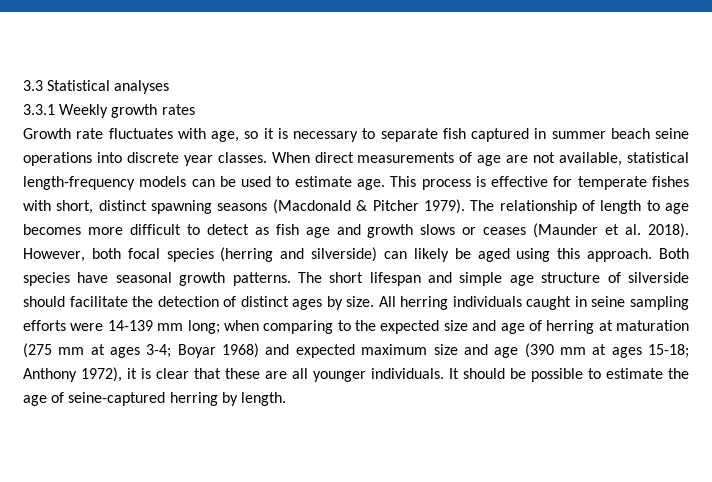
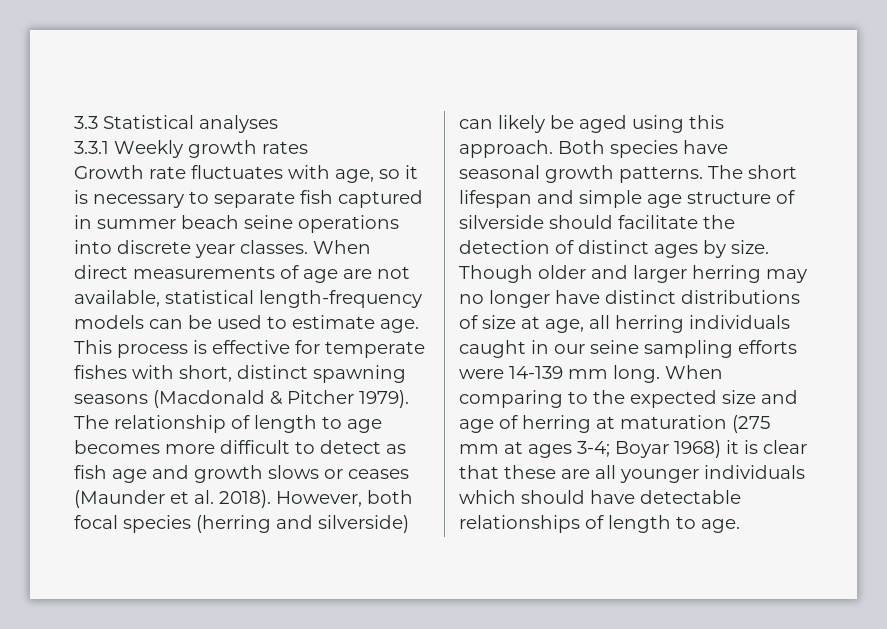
[378,296,396,307] All -> [459,265,807,283] [459,290,800,308] [459,315,610,333] Though older and larger herring may no longer have distinct distributions of size at age, all
(587, 301) none -> [554,344,585,354] our
[187,320,259,334] long; when -> [613,365,723,383] long. When
[265,343,690,358] [23,367,122,382] and expected maximum size and age (390 mm at ages 15-18; Anthony 1972), -> (721, 449) none
[371,368,689,382] [23,392,286,406] individuals. It should be possible to estimate the age of seine-captured herring by length. -> [704,465,805,479] [459,490,741,504] [459,515,740,533] individuals which should have detectable relationships of length to age.

